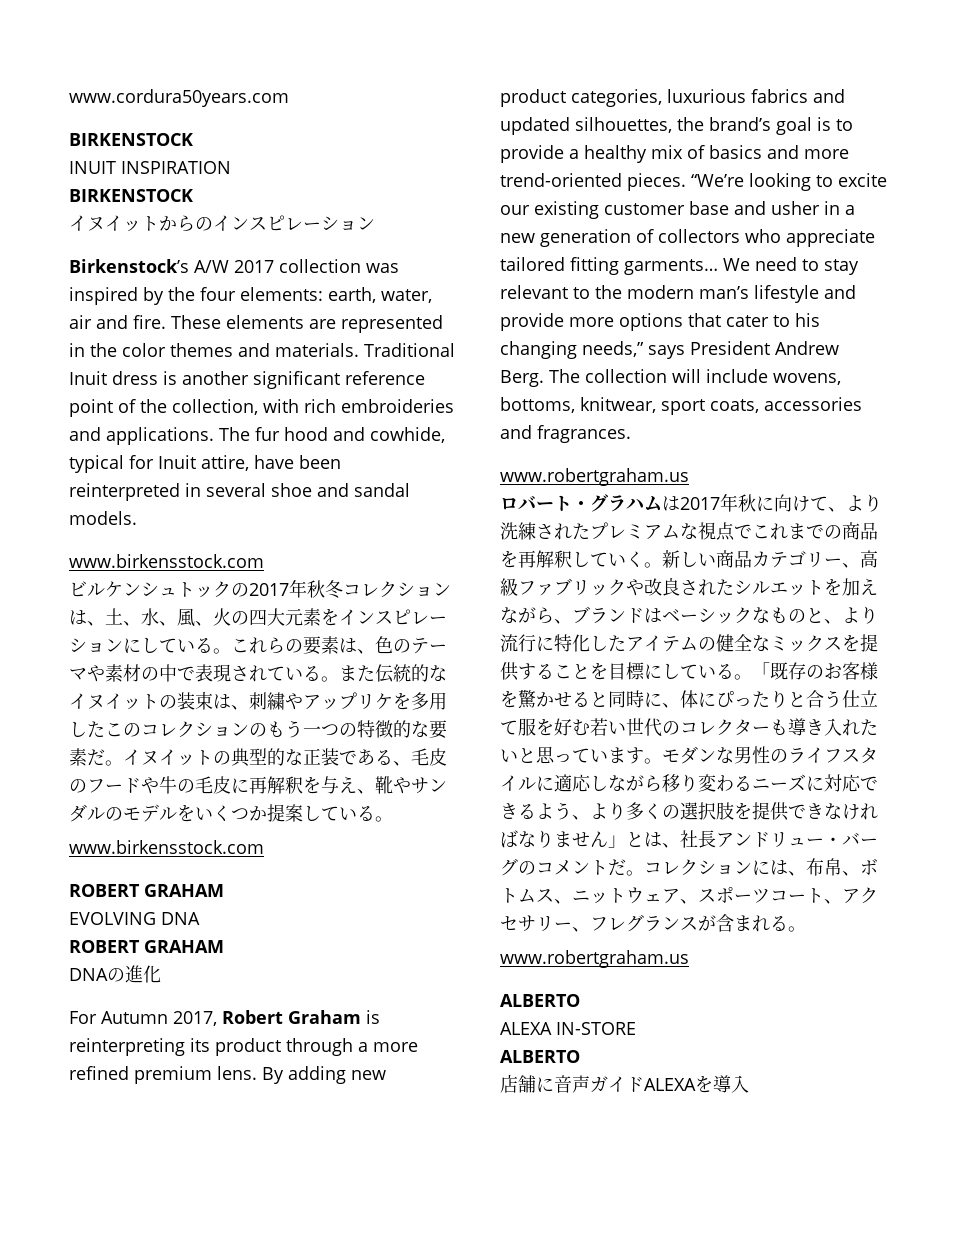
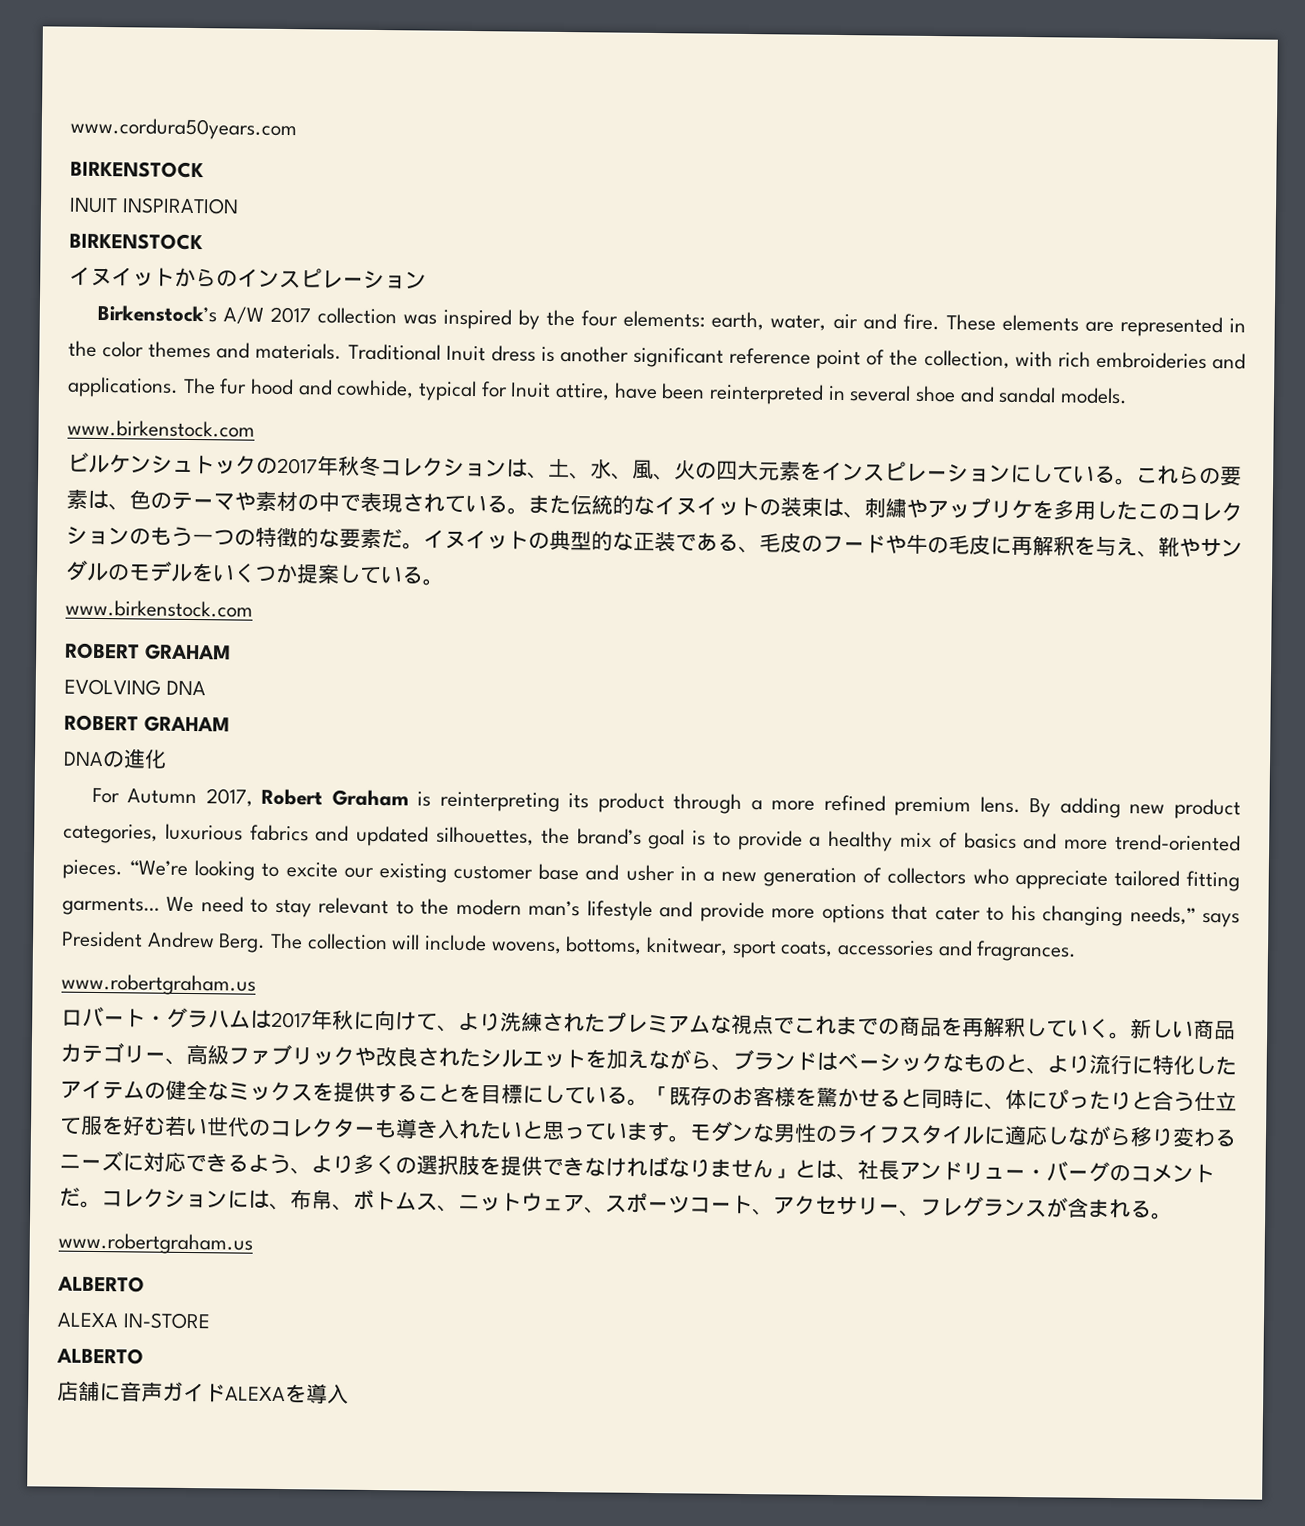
[69,554,264,568] www.birkensstock.com -> [67,419,255,438] www.birkenstock.com
[69,840,264,854] www.birkensstock.com -> [65,599,253,618] www.birkenstock.com

